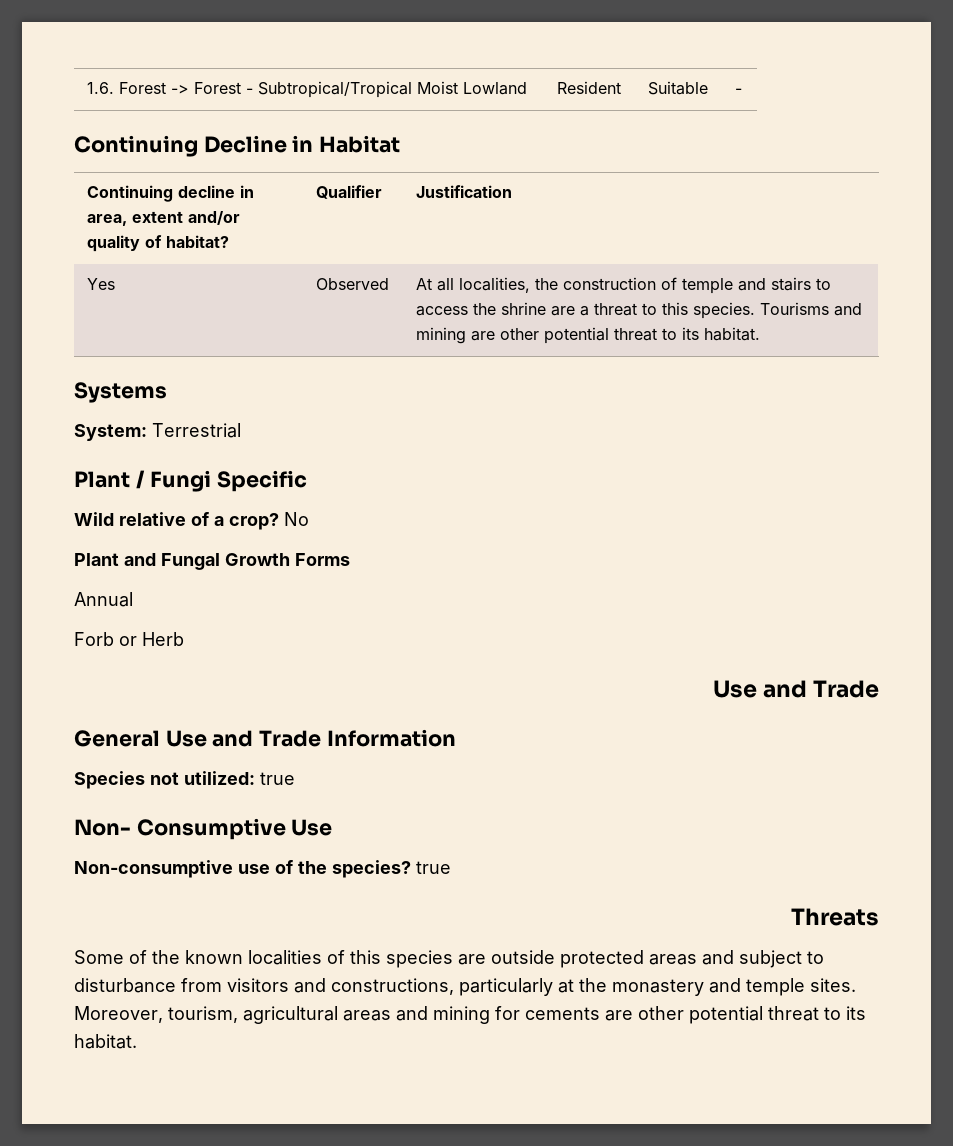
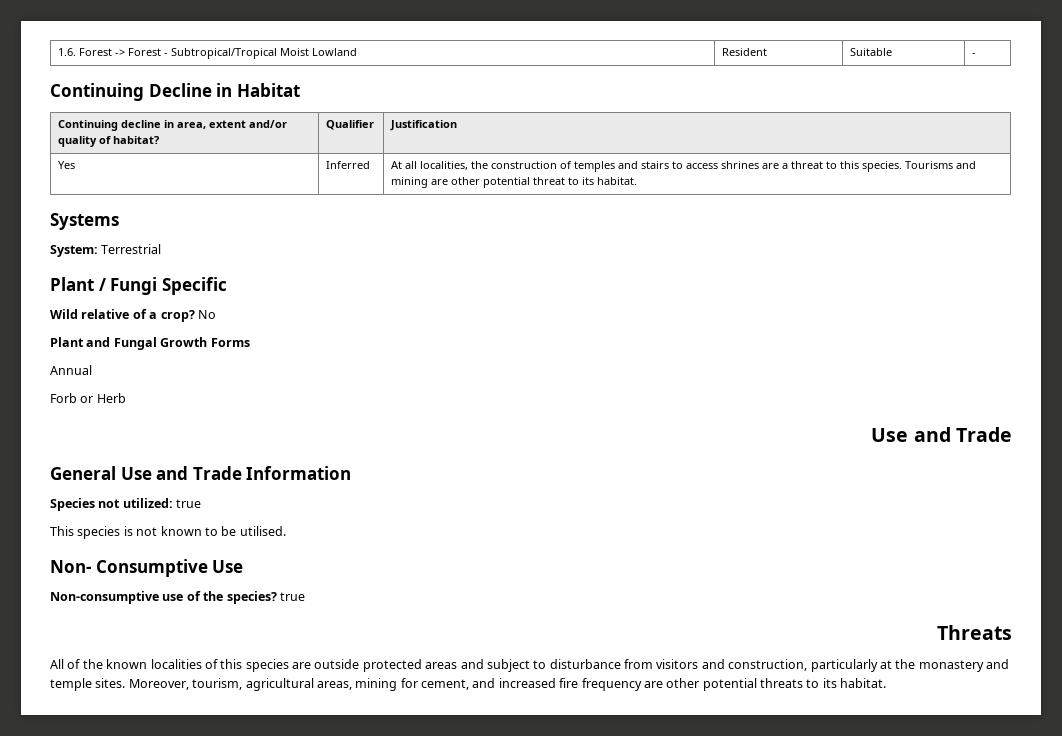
[315,278,389,290] Observed -> [326,161,371,169] Inferred
[681,278,733,294] temple -> [574,161,616,172] temples
[472,302,546,315] the shrine -> [721,161,760,169] shrines
(295, 778) none -> [50,526,286,539] // This species is not known to be utilised.
[74,950,124,964] Some -> [50,659,64,669] All
[331,978,454,995] constructions, -> [728,659,808,671] construction,
[343,1006,819,1024] areas and mining for cements are other potential threat -> [316,678,803,691] areas, mining for cement, and increased fire frequency are other potential threats

